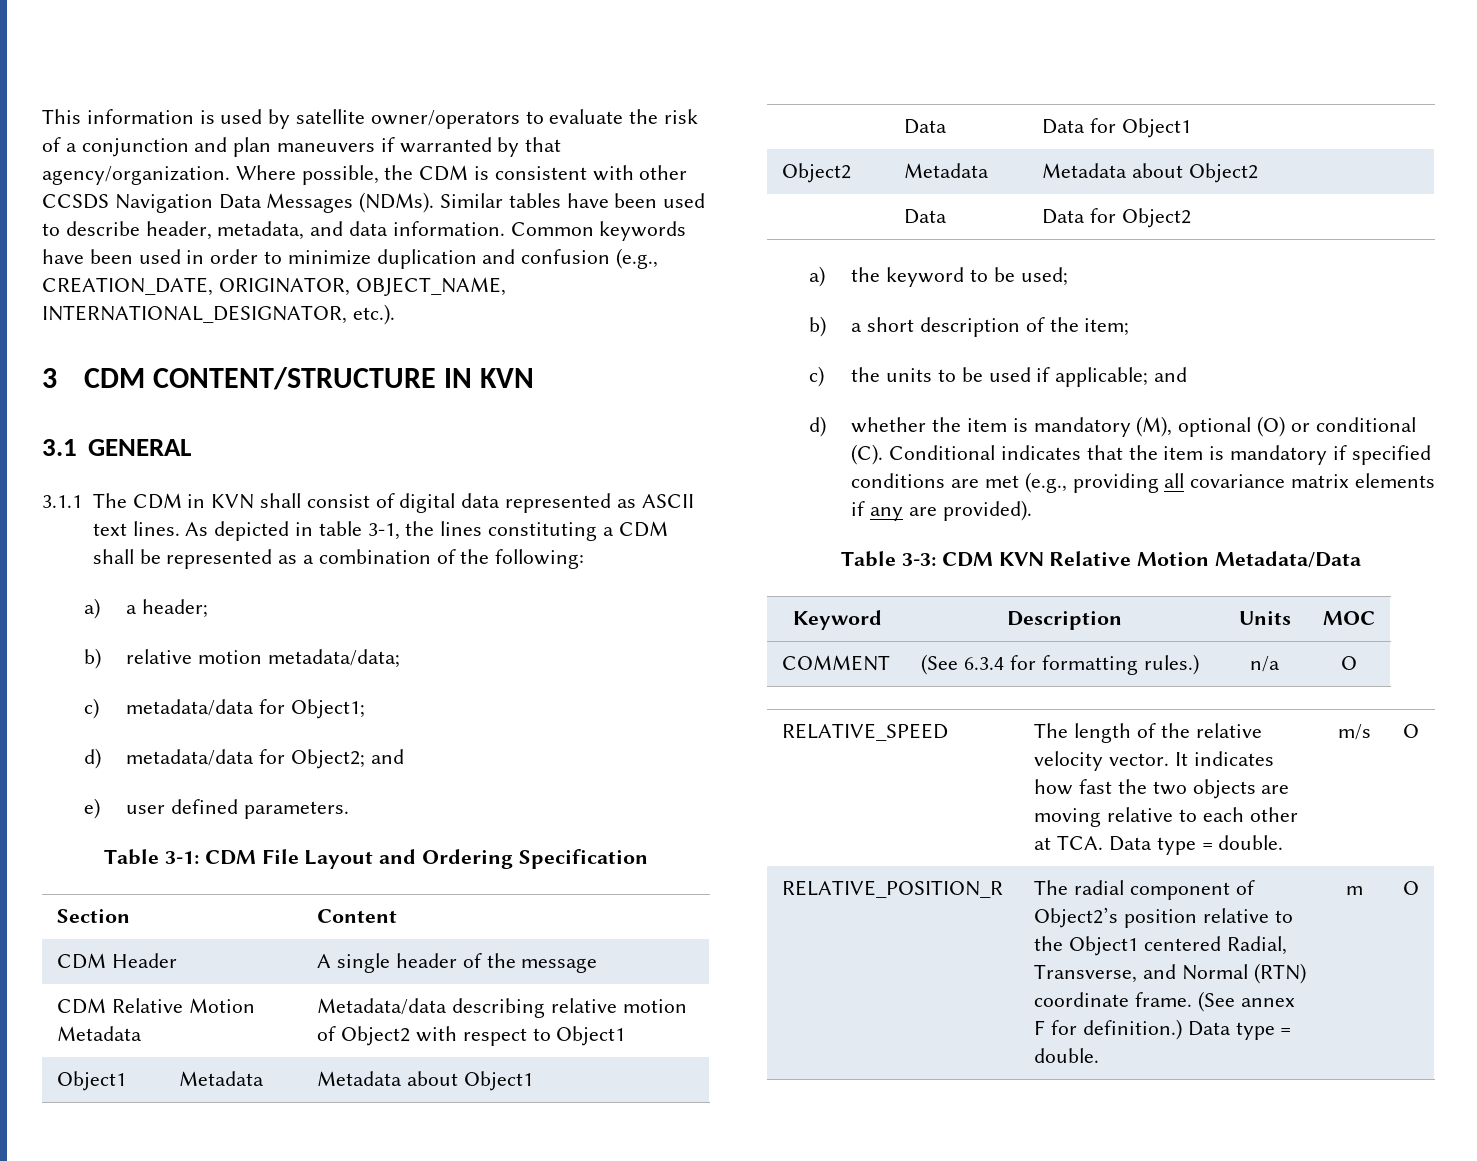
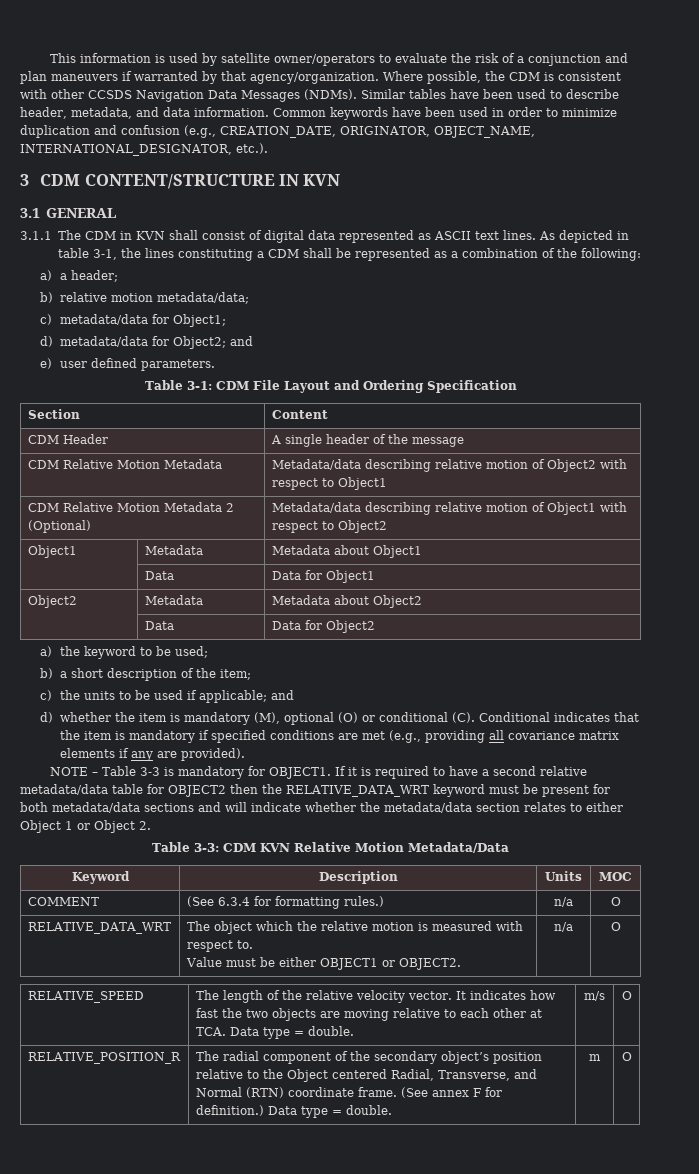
(626, 1036) none -> [27,502,234,512] [27,520,91,533] [271,502,627,515] [271,520,387,533] // CDM Relative Motion Metadata 2 (Optional) | Metadata/data describing relative motion of Object1 with respect to Object2
(1032, 510) none -> [49,766,587,779] [20,784,610,797] [20,802,623,813] [20,820,151,833] // NOTE – Table 3-3 is mandatory for OBJECT1. If it is required to have a second relative metadata/data table for OBJECT2 then the RELATIVE_DATA_WRT keyword must be present for both metadata/data sections and will indicate whether the metadata/data section relates to either Object 1 or Object 2.
(1357, 663) none -> [27,922,171,934] [186,921,523,934] [186,940,253,952] [185,957,461,970] [554,922,573,932] [610,922,621,931] // RELATIVE_DATA_WRT | The object which the relative motion is measured with respect to. // Value must be either OBJECT1 or OBJECT2. | n/a | O
[1034,907,1119,928] Object2’s -> [349,1051,489,1064] the secondary object’s
[1069,936,1139,956] Object1 -> [286,1069,328,1082] Object

